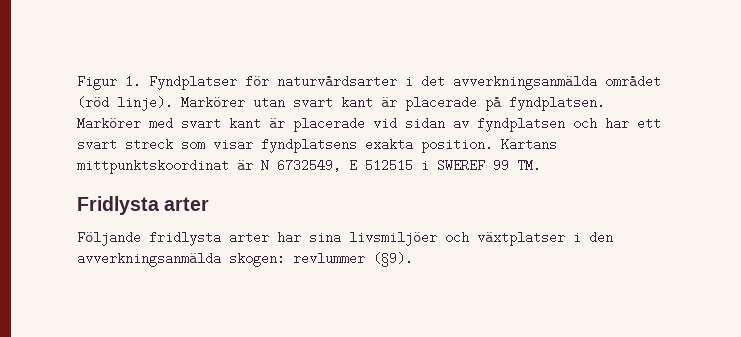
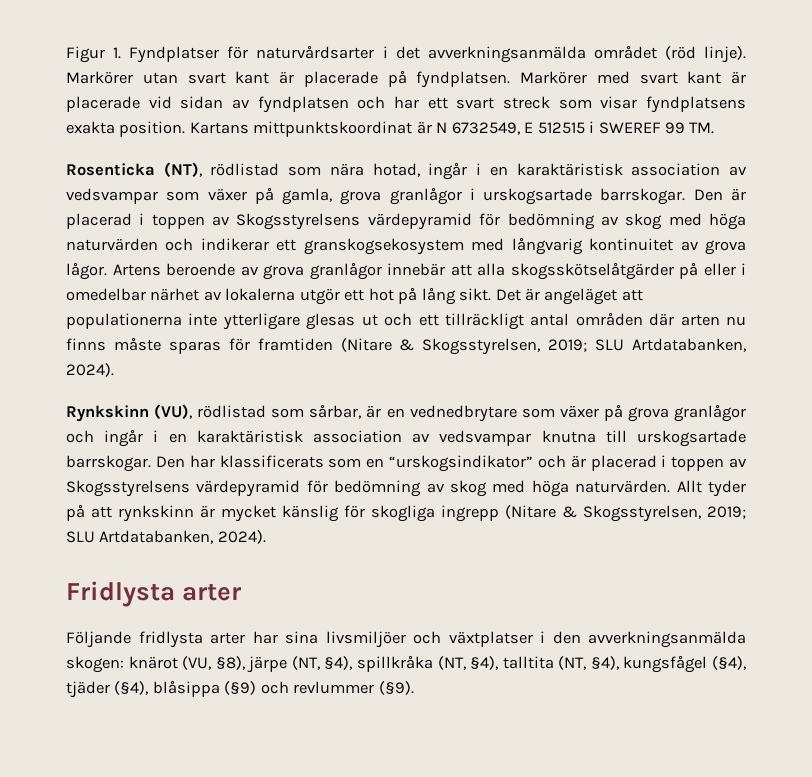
(541, 165) none -> [66,162,747,180] [66,187,746,205] [66,213,747,230] [66,237,746,255] [66,262,746,280] [66,287,643,305] [66,312,746,330] [66,337,746,355] [66,363,114,377] [66,404,747,422] [66,429,746,447] [66,455,746,472] [66,480,746,497] [66,504,746,522] [66,530,266,544] // Rosenticka (NT), rödlistad som nära hotad, ingår i en karaktäristisk association av vedsvampar som växer på gamla, grova granlågor i urskogsartade barrskogar. Den är placerad i toppen av Skogsstyrelsens värdepyramid för bedömning av skog med höga naturvärden och indikerar ett granskogsekosystem med långvarig kontinuitet av grova lågor. Artens beroende av grova granlågor innebär att alla skogsskötselåtgärder på eller i omedelbar närhet av lokalerna utgör ett hot på lång sikt. Det är angeläget att populationerna inte ytterligare glesas ut och ett tillräckligt antal områden där arten nu finns måste sparas för framtiden (Nitare & Skogsstyrelsen, 2019; SLU Artdatabanken, 2024). // Rynkskinn (VU), rödlistad som sårbar, är en vednedbrytare som växer på grova granlågor och ingår i en karaktäristisk association av vedsvampar knutna till urskogsartade barrskogar. Den har klassificerats som en “urskogsindikator” och är placerad i toppen av Skogsstyrelsens värdepyramid för bedömning av skog med höga naturvärden. Allt tyder på att rynkskinn är mycket känslig för skogliga ingrepp (Nitare & Skogsstyrelsen, 2019; SLU Artdatabanken, 2024).
(285, 259) none -> [128,655,746,673] [66,680,289,698] knärot (VU, §8), järpe (NT, §4), spillkråka (NT, §4), talltita (NT, §4), kungsfågel (§4), tjäder (§4), blåsippa (§9) och

